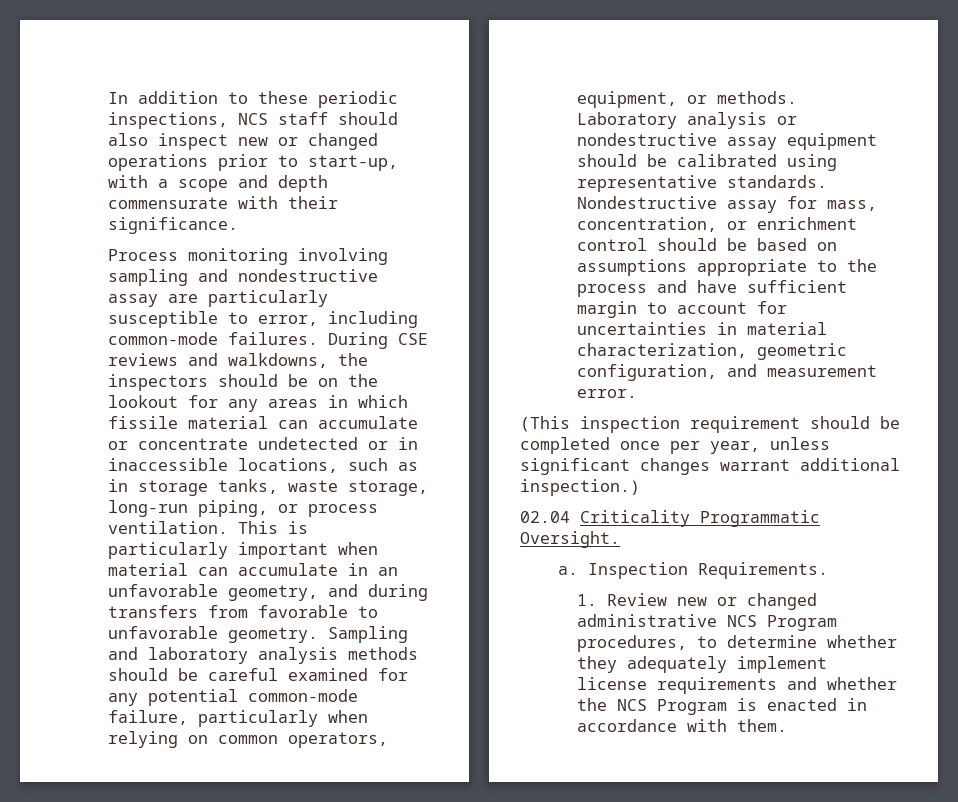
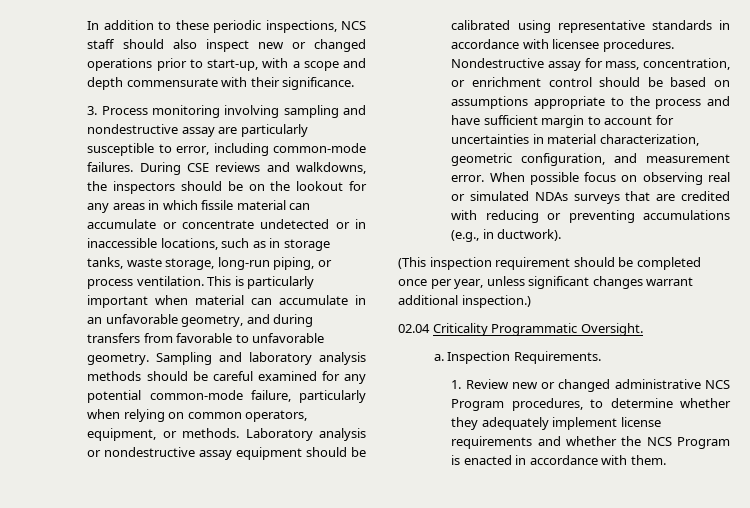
(239, 225) none -> [87,106,98,115] 3.
[727,175,828,188] standards. -> [651,20,730,30] [451,39,674,52] standards in accordance with licensee procedures.
(638, 393) none -> [489,172,730,185] [451,191,730,204] [451,210,730,223] [451,229,562,242] When possible focus on observing real or simulated NDAs surveys that are credited with reducing or preventing accumulations (e.g., in ductwork).

